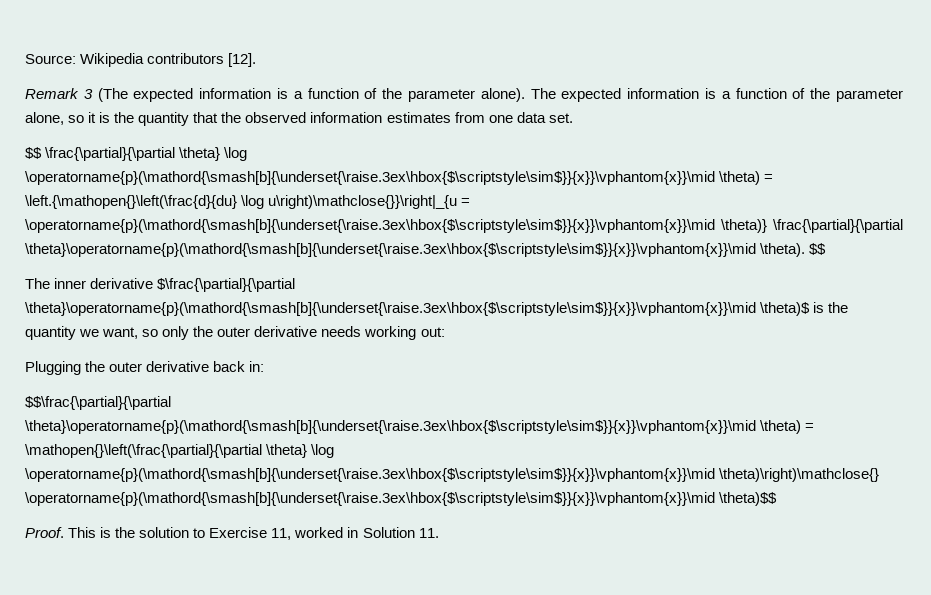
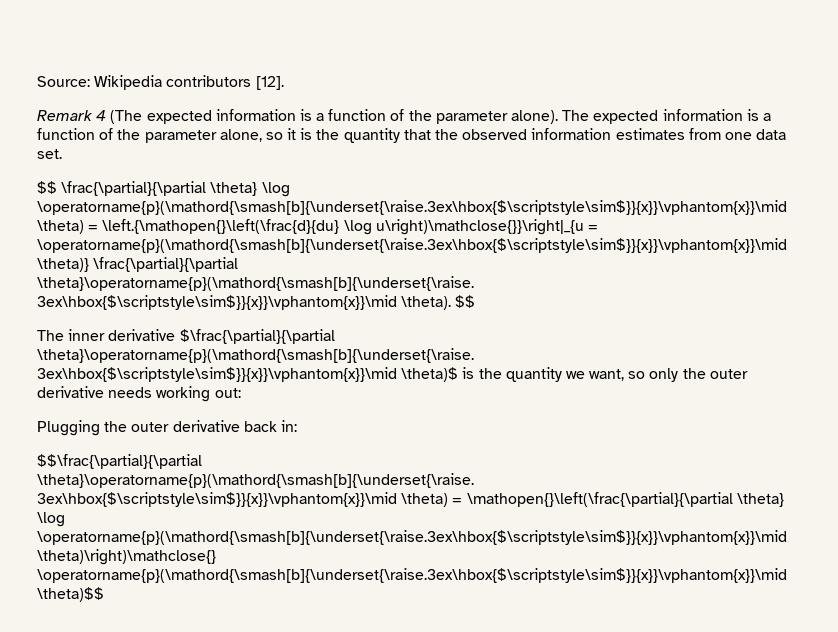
[83,89,93,99] 3 -> [96,110,107,121] 4
[25,527,439,540] // Proof. This is the solution to Exercise 11, worked in Solution 11. -> (104, 594) none

